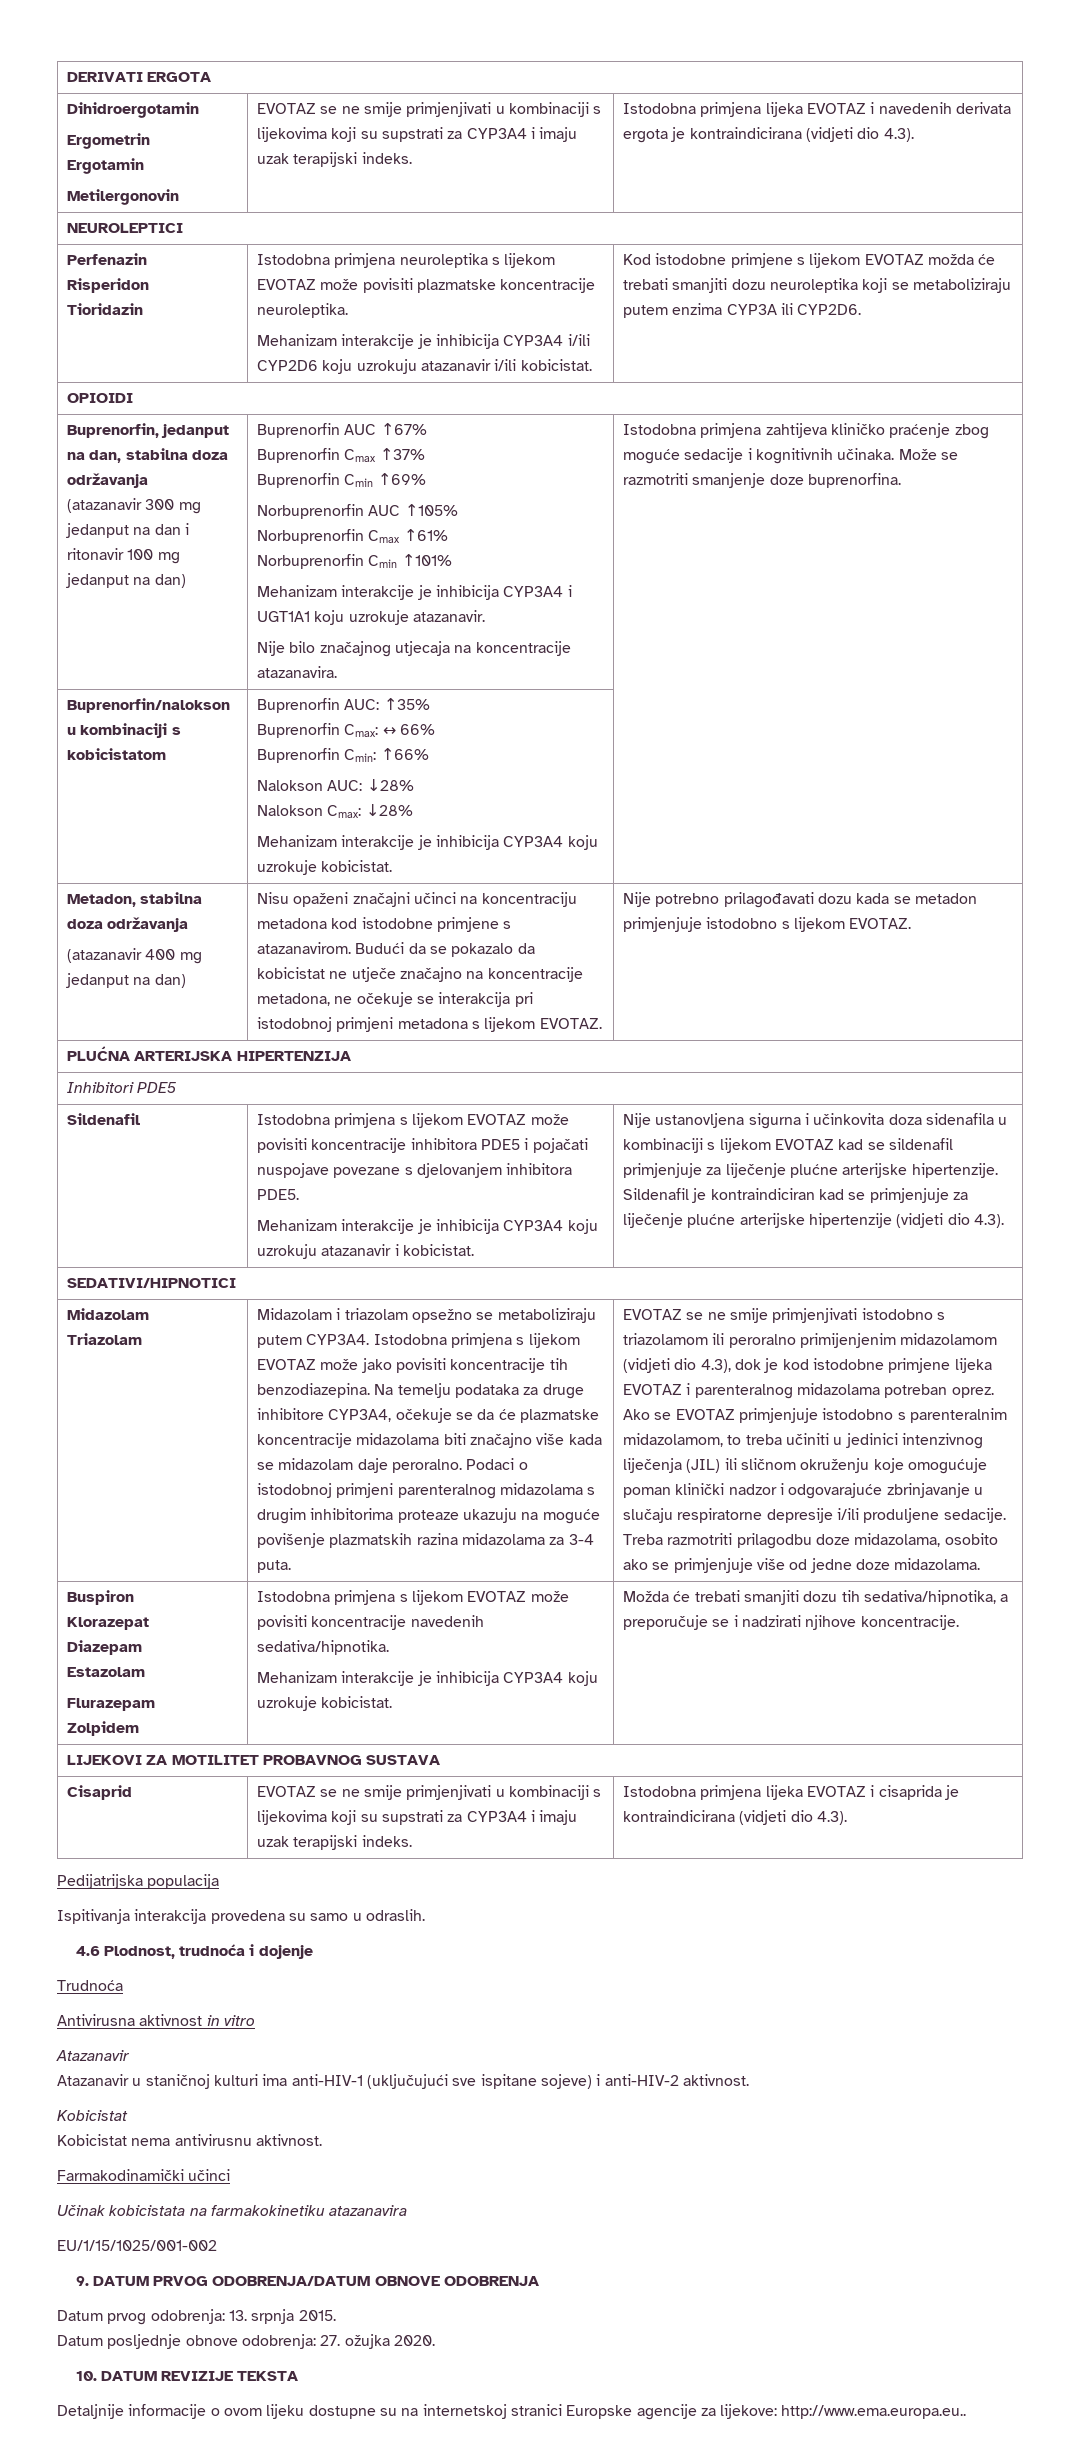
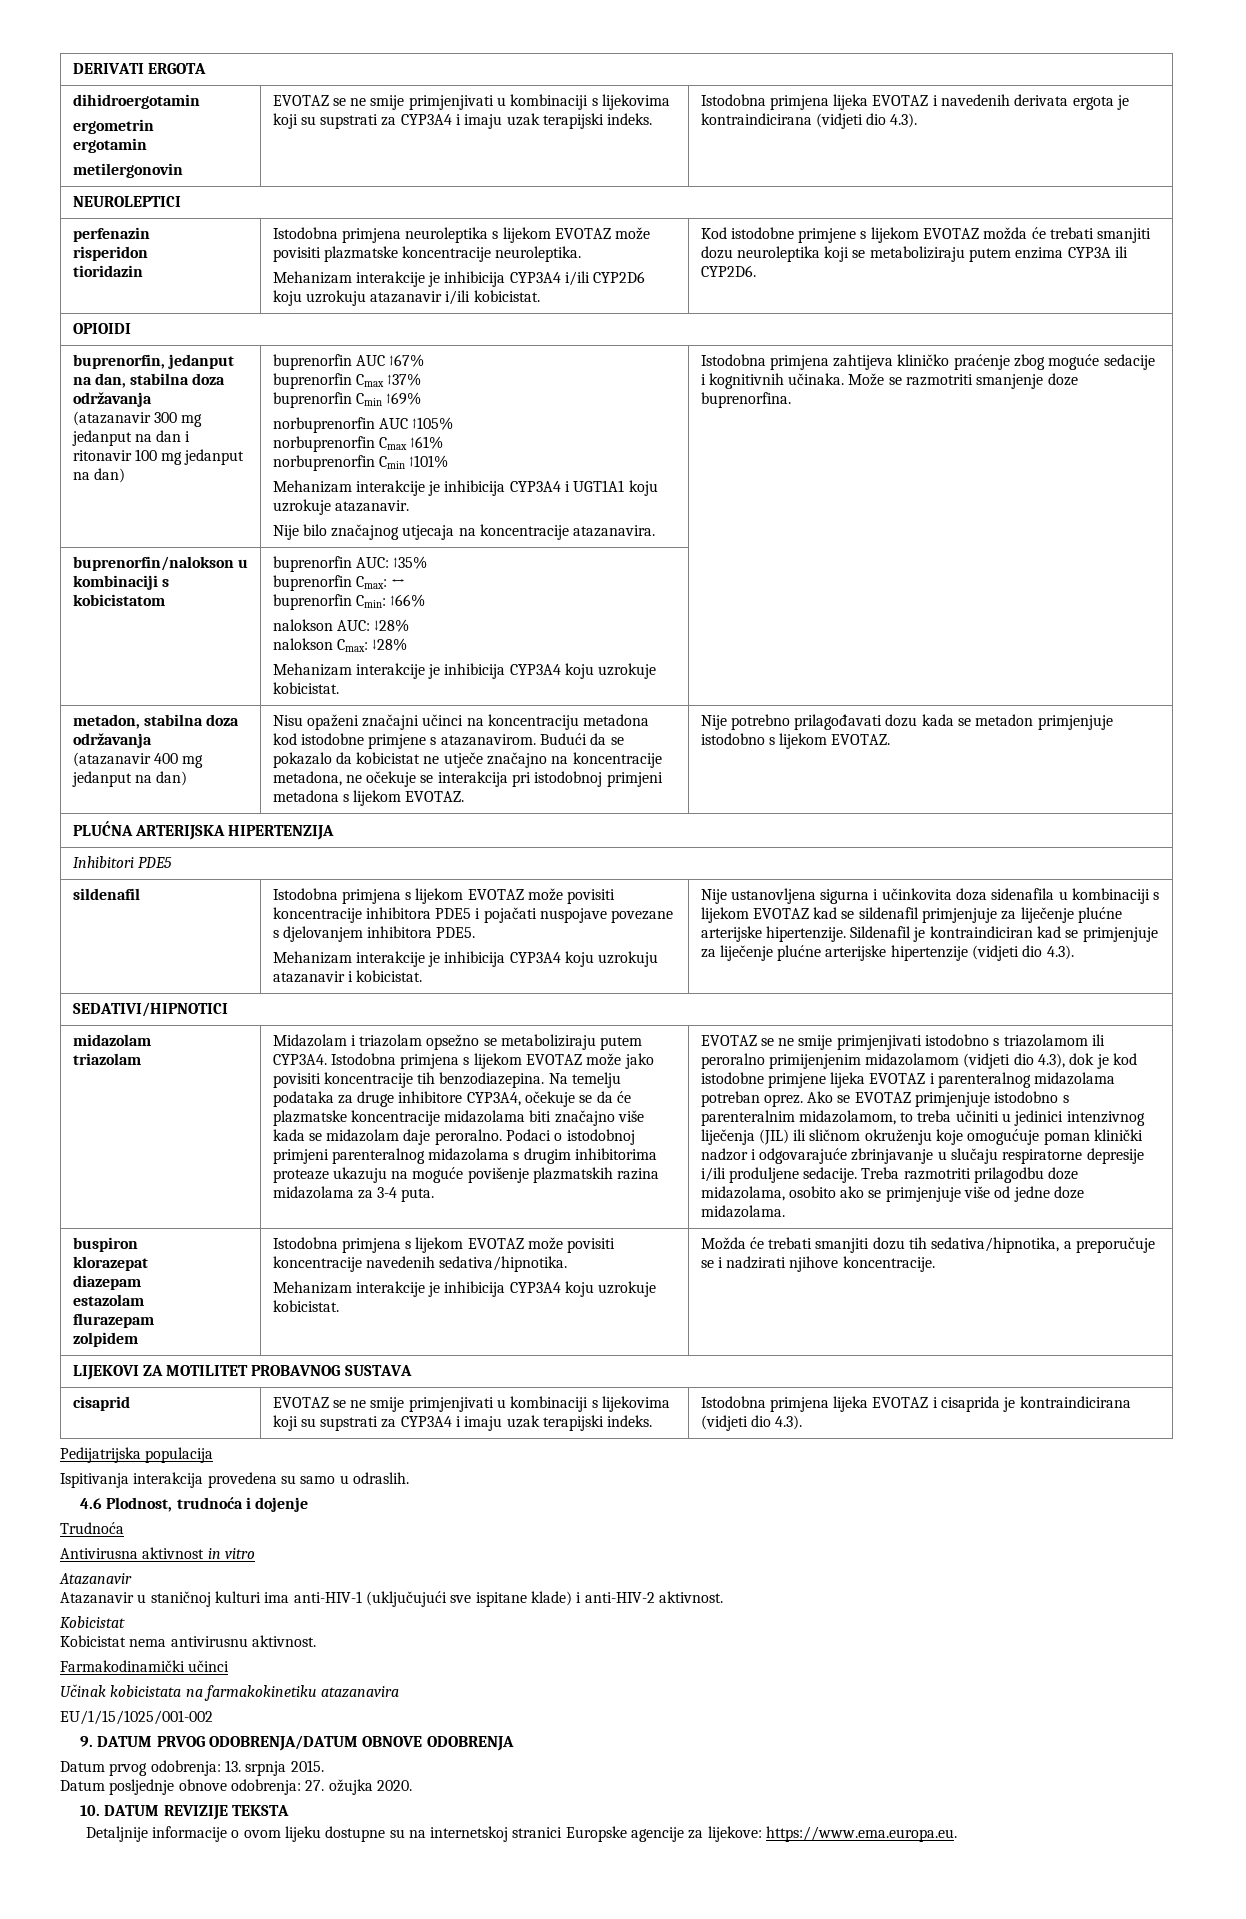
[67,102,200,118] [67,133,151,149] [67,158,145,174] [67,189,180,205] Dihidroergotamin // Ergometrin // Ergotamin // Metilergonovin -> [72,94,200,109] [72,119,154,134] [72,138,147,153] [72,163,183,178] dihidroergotamin // ergometrin // ergotamin // metilergonovin
[67,253,148,265] [67,278,150,293] [67,303,144,315] Perfenazin // Risperidon // Tioridazin -> [72,227,150,242] [72,246,148,261] [72,265,143,277] perfenazin // risperidon // tioridazin
[67,423,160,438] Buprenorfin, -> [72,354,165,369] buprenorfin,
[257,423,341,438] Buprenorfin -> [272,354,352,370] buprenorfin
[257,448,341,463] Buprenorfin -> [272,373,352,389] buprenorfin
[257,473,341,488] Buprenorfin -> [272,392,352,408] buprenorfin
[257,504,365,519] Norbuprenorfin -> [272,417,375,433] norbuprenorfin
[257,529,365,544] Norbuprenorfin -> [272,436,375,452] norbuprenorfin
[257,554,365,569] Norbuprenorfin -> [272,455,375,471] norbuprenorfin
[67,698,231,713] Buprenorfin/nalokson -> [72,556,234,571] buprenorfin/nalokson
[257,698,341,713] Buprenorfin -> [272,556,352,572] buprenorfin
[257,723,341,738] Buprenorfin -> [272,575,352,591] buprenorfin
[399,724,435,735] [257,748,341,763] 66% // Buprenorfin -> [272,594,352,610] // buprenorfin
[257,780,324,791] Nalokson -> [272,619,333,631] nalokson
[257,805,324,816] Nalokson -> [272,638,333,650] nalokson
[67,894,137,907] Metadon, -> [72,714,140,729] metadon,
[67,1113,141,1125] Sildenafil -> [72,888,140,900] sildenafil
[67,1308,150,1320] [67,1333,143,1345] Midazolam // Triazolam -> [72,1034,151,1046] [72,1053,141,1065] midazolam // triazolam
[67,1590,135,1605] [67,1617,150,1630] [67,1640,143,1655] [67,1667,146,1677] [67,1698,156,1711] [67,1721,140,1736] Buspiron // Klorazepat // Diazepam // Estazolam // Flurazepam // Zolpidem -> [72,1237,138,1252] [72,1256,148,1271] [72,1275,141,1290] [72,1294,144,1306] [72,1313,154,1328] [72,1332,138,1347] buspiron // klorazepat // diazepam // estazolam // flurazepam // zolpidem
[67,1785,133,1800] Cisaprid -> [72,1396,130,1411] cisaprid
[540,2074,592,2089] sojeve) -> [530,1591,572,1606] klade)
[781,2405,967,2419] http://www.ema.europa.eu.. -> [766,1826,958,1842] https://www.ema.europa.eu.

